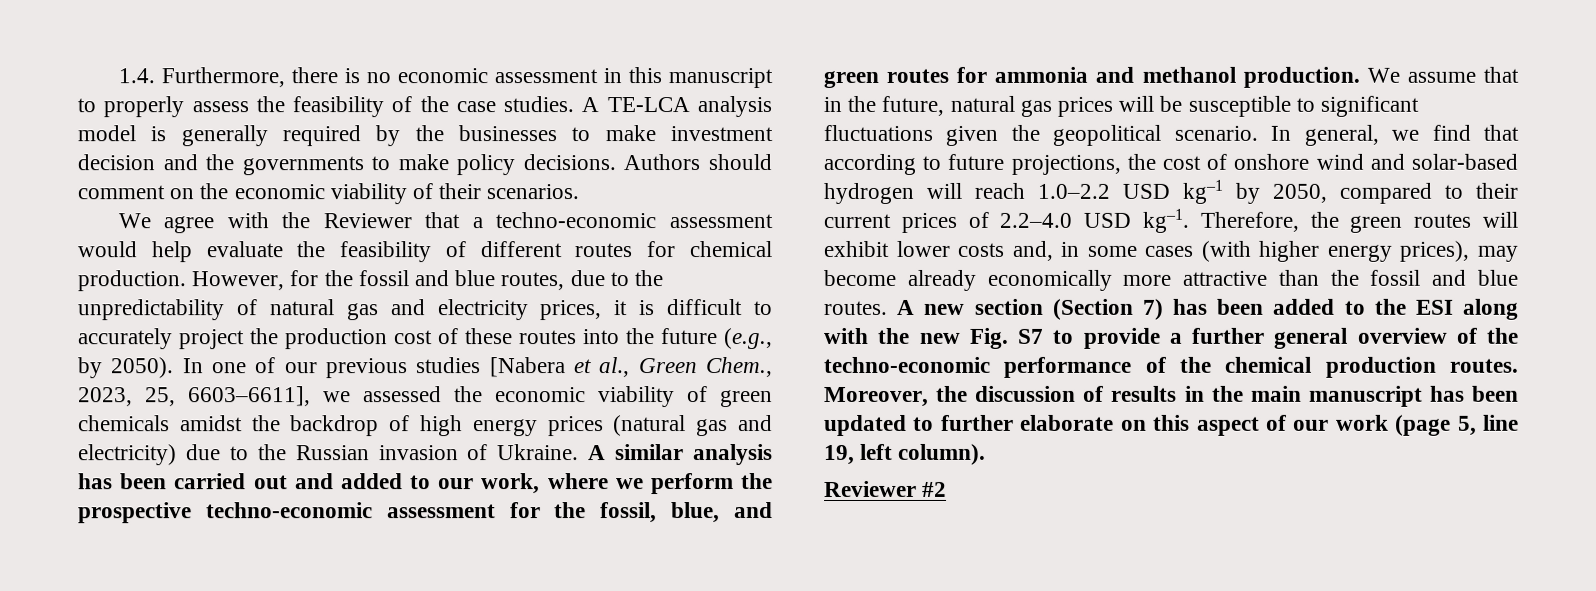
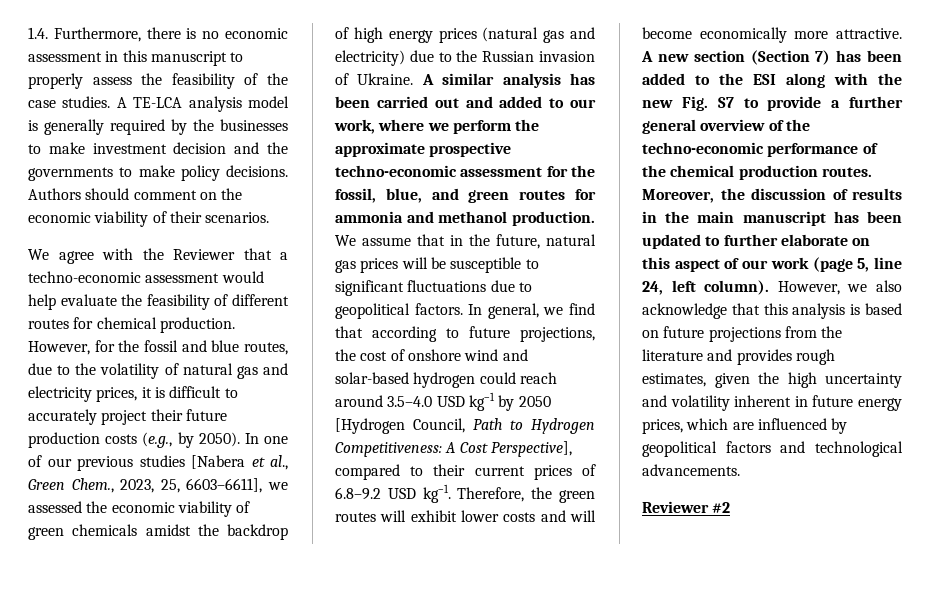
[78,299,225,321] unpredictability -> [100,363,160,379] volatility
[250,328,718,350] the production cost of these routes into the future -> [150,409,227,421] [28,432,138,448] their future production costs
(773, 481) none -> [335,142,425,157] approximate
[945,124,1258,146] given the geopolitical scenario. -> [490,280,532,292] [335,303,463,319] due to geopolitical factors.
[926,179,1327,204] will reach 1.0–2.2 USD kg–1 by 2050, -> [479,372,557,384] [335,392,551,411] [335,418,595,434] [335,441,572,457] could reach around 3.5–4.0 USD kg–1 by 2050 [Hydrogen Council, Path to Hydrogen Competitiveness: A Cost Perspective],
[999,212,1073,228] 2.2–4.0 -> [335,487,381,500] 6.8–9.2
[1011,240,1518,262] [823,269,1518,291] [824,300,888,315] and, in some cases (with higher energy prices), may become already economically more attractive than the fossil and blue routes. -> [540,510,596,522] [642,27,902,43] and will become economically more attractive.
[824,444,855,465] 19, -> [642,281,663,295] 24,
(987, 454) none -> [777,280,902,295] [642,303,902,319] [642,326,843,342] [642,349,835,365] [642,372,902,388] [642,395,902,411] [642,418,848,434] [642,441,903,457] [642,464,740,476] However, we also acknowledge that this analysis is based on future projections from the literature and provides rough estimates, given the high uncertainty and volatility inherent in future energy prices, which are influenced by geopolitical factors and technological advancements.

